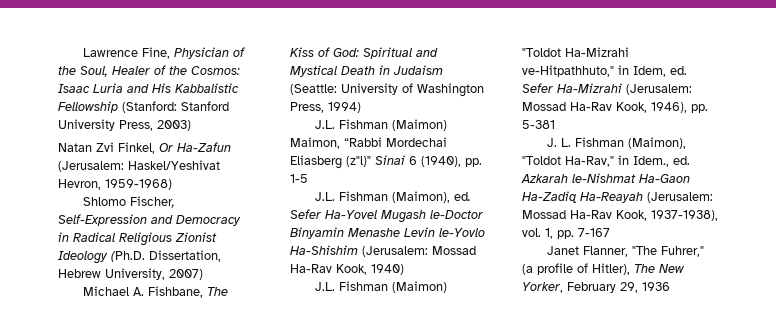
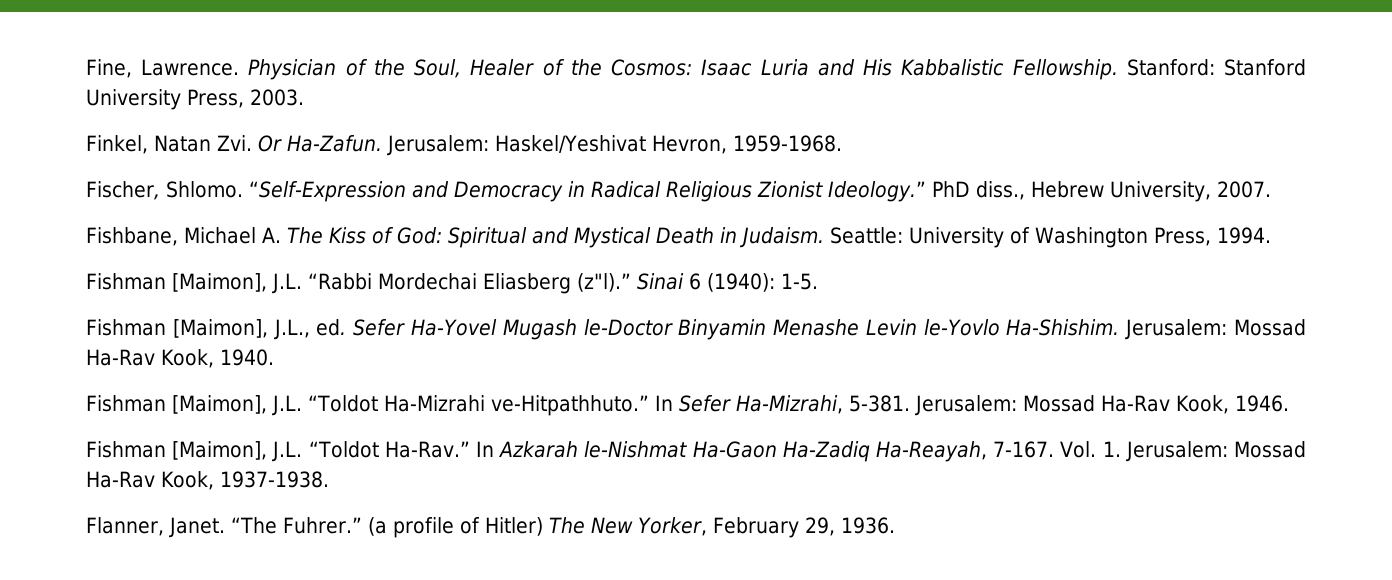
[82,47,170,59] Lawrence Fine, -> [86,59,240,78] Fine, Lawrence.
[58,101,177,113] Fellowship (Stanford: -> [1012,59,1215,80] Fellowship. Stanford:
[157,120,191,131] [58,142,231,154] [58,160,220,172] [58,179,172,190] [82,196,175,208] [58,214,147,226] 2003) // Natan Zvi Finkel, Or Ha-Zafun (Jerusalem: Haskel/Yeshivat Hevron, 1959-1968) // Shlomo Fischer, Self-Expression -> [250,89,304,106] [86,135,842,156] [86,181,406,202] 2003. // Finkel, Natan Zvi. Or Ha-Zafun. Jerusalem: Haskel/Yeshivat Hevron, 1959-1968. // Fischer, Shlomo. “Self-Expression
[58,250,221,264] [58,268,203,280] Ideology (Ph.D. Dissertation, Hebrew University, 2007) // -> [827,181,1271,202] [86,227,178,246] Ideology.” PhD diss., Hebrew University, 2007. // Fishbane,
[147,286,203,298] Fishbane, -> (281, 235) none
[393,65,443,75] [290,84,337,95] Judaism (Seattle: -> [738,227,903,248] Judaism. Seattle:
[328,102,361,113] [314,119,447,131] [290,137,340,149] 1994) // J.L. Fishman (Maimon) Maimon, -> [1216,227,1271,244] [86,273,302,294] 1994. // Fishman [Maimon], J.L.
[346,156,371,167] (z"l)" -> [576,273,631,292] (z"l).”
[421,156,482,167] [290,174,308,183] [314,191,450,203] (1940), pp. 1-5 // J.L. Fishman (Maimon), -> [706,273,818,292] [86,319,310,340] (1940): 1-5. // Fishman [Maimon], J.L.,
[290,245,476,257] [290,264,404,275] [314,281,447,293] [522,47,629,57] [522,65,687,77] [522,83,692,95] [522,102,708,113] [522,120,555,129] [546,137,686,149] [522,155,690,167] [521,173,690,183] [522,191,713,203] [522,210,718,221] [522,228,610,239] [546,246,704,257] Ha-Shishim (Jerusalem: Mossad Ha-Rav Kook, 1940) // J.L. Fishman (Maimon) "Toldot Ha-Mizrahi ve-Hitpathhuto," in Idem, ed. Sefer Ha-Mizrahi (Jerusalem: Mossad Ha-Rav Kook, 1946), pp. 5-381 // J. L. Fishman (Maimon), "Toldot Ha-Rav," in Idem., ed. Azkarah le-Nishmat Ha-Gaon Ha-Zadiq Ha-Reayah (Jerusalem: Mossad Ha-Rav Kook, 1937-1938), vol. 1, pp. 7-167 // Janet Flanner, "The Fuhrer," -> [1006,319,1306,340] [86,349,274,368] [86,395,1289,416] [86,441,1306,462] [86,471,329,490] [86,517,362,538] Ha-Shishim. Jerusalem: Mossad Ha-Rav Kook, 1940. // Fishman [Maimon], J.L. “Toldot Ha-Mizrahi ve-Hitpathhuto.” In Sefer Ha-Mizrahi, 5-381. Jerusalem: Mossad Ha-Rav Kook, 1946. // Fishman [Maimon], J.L. “Toldot Ha-Rav.” In Azkarah le-Nishmat Ha-Gaon Ha-Zadiq Ha-Reayah, 7-167. Vol. 1. Jerusalem: Mossad Ha-Rav Kook, 1937-1938. // Flanner, Janet. “The Fuhrer.”
[592,263,630,275] Hitler), -> [484,517,543,536] Hitler)
[642,282,670,291] 1936 -> [840,517,895,534] 1936.

